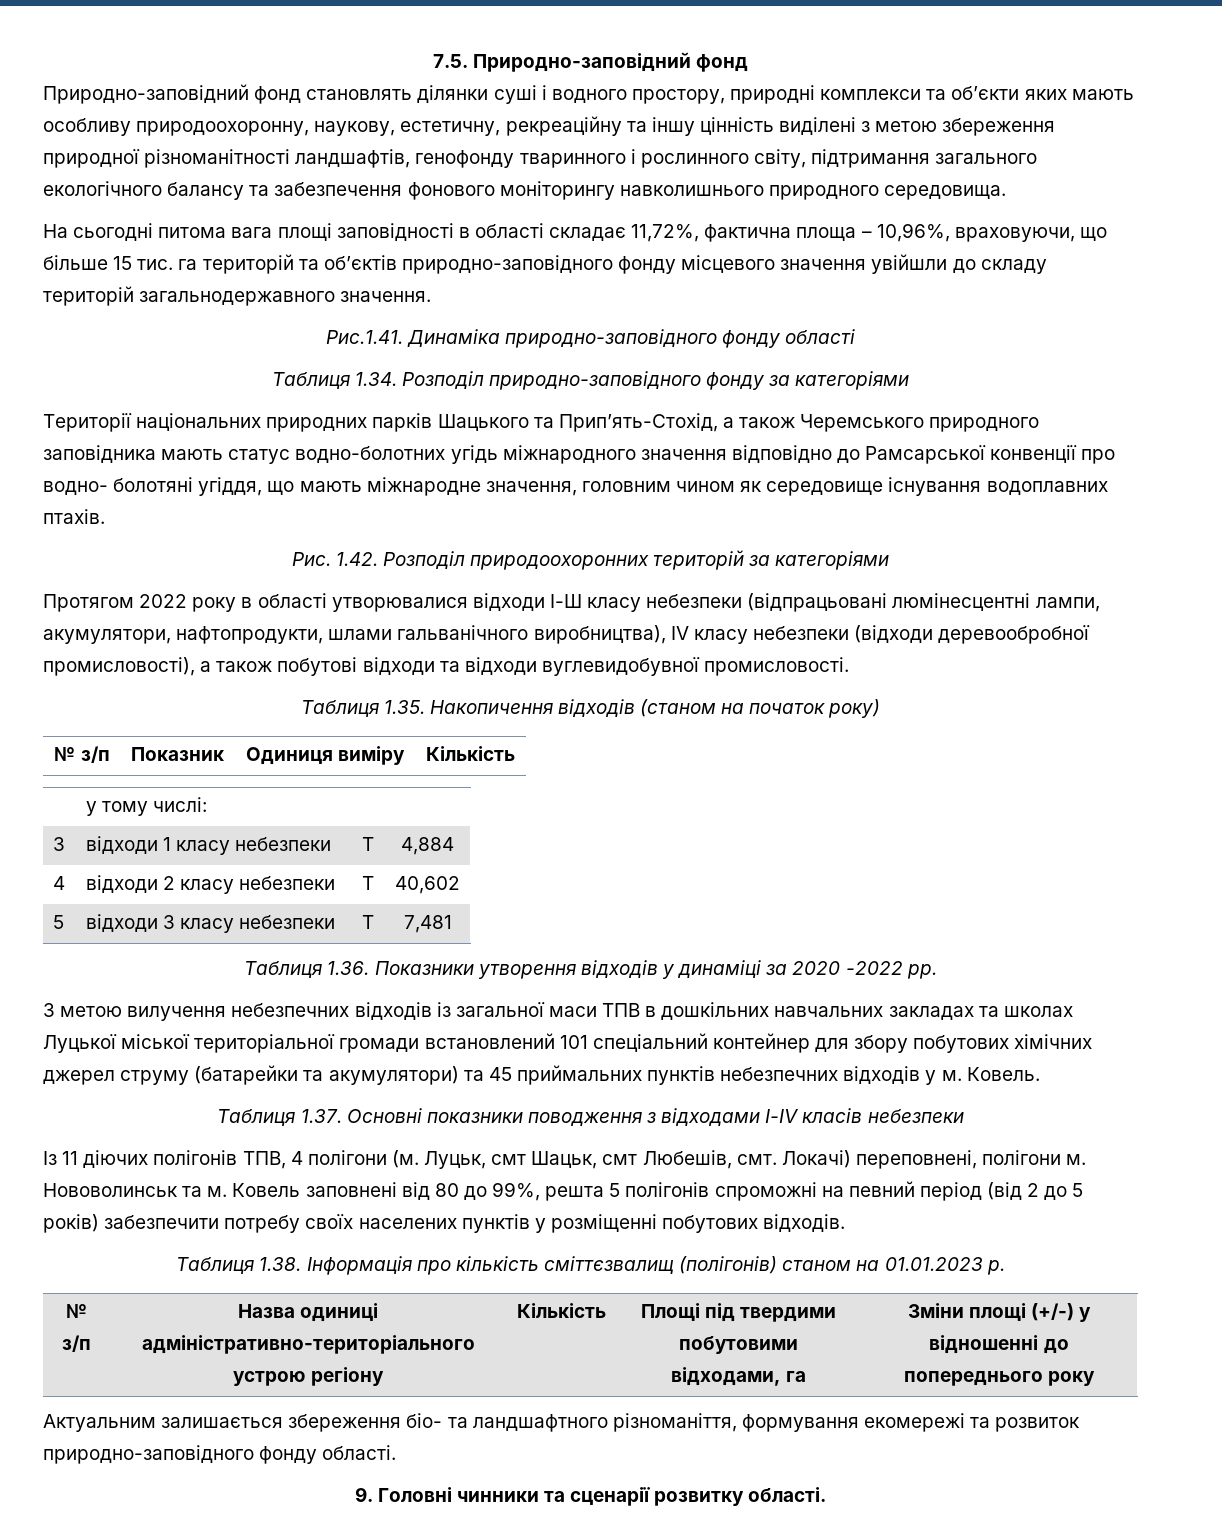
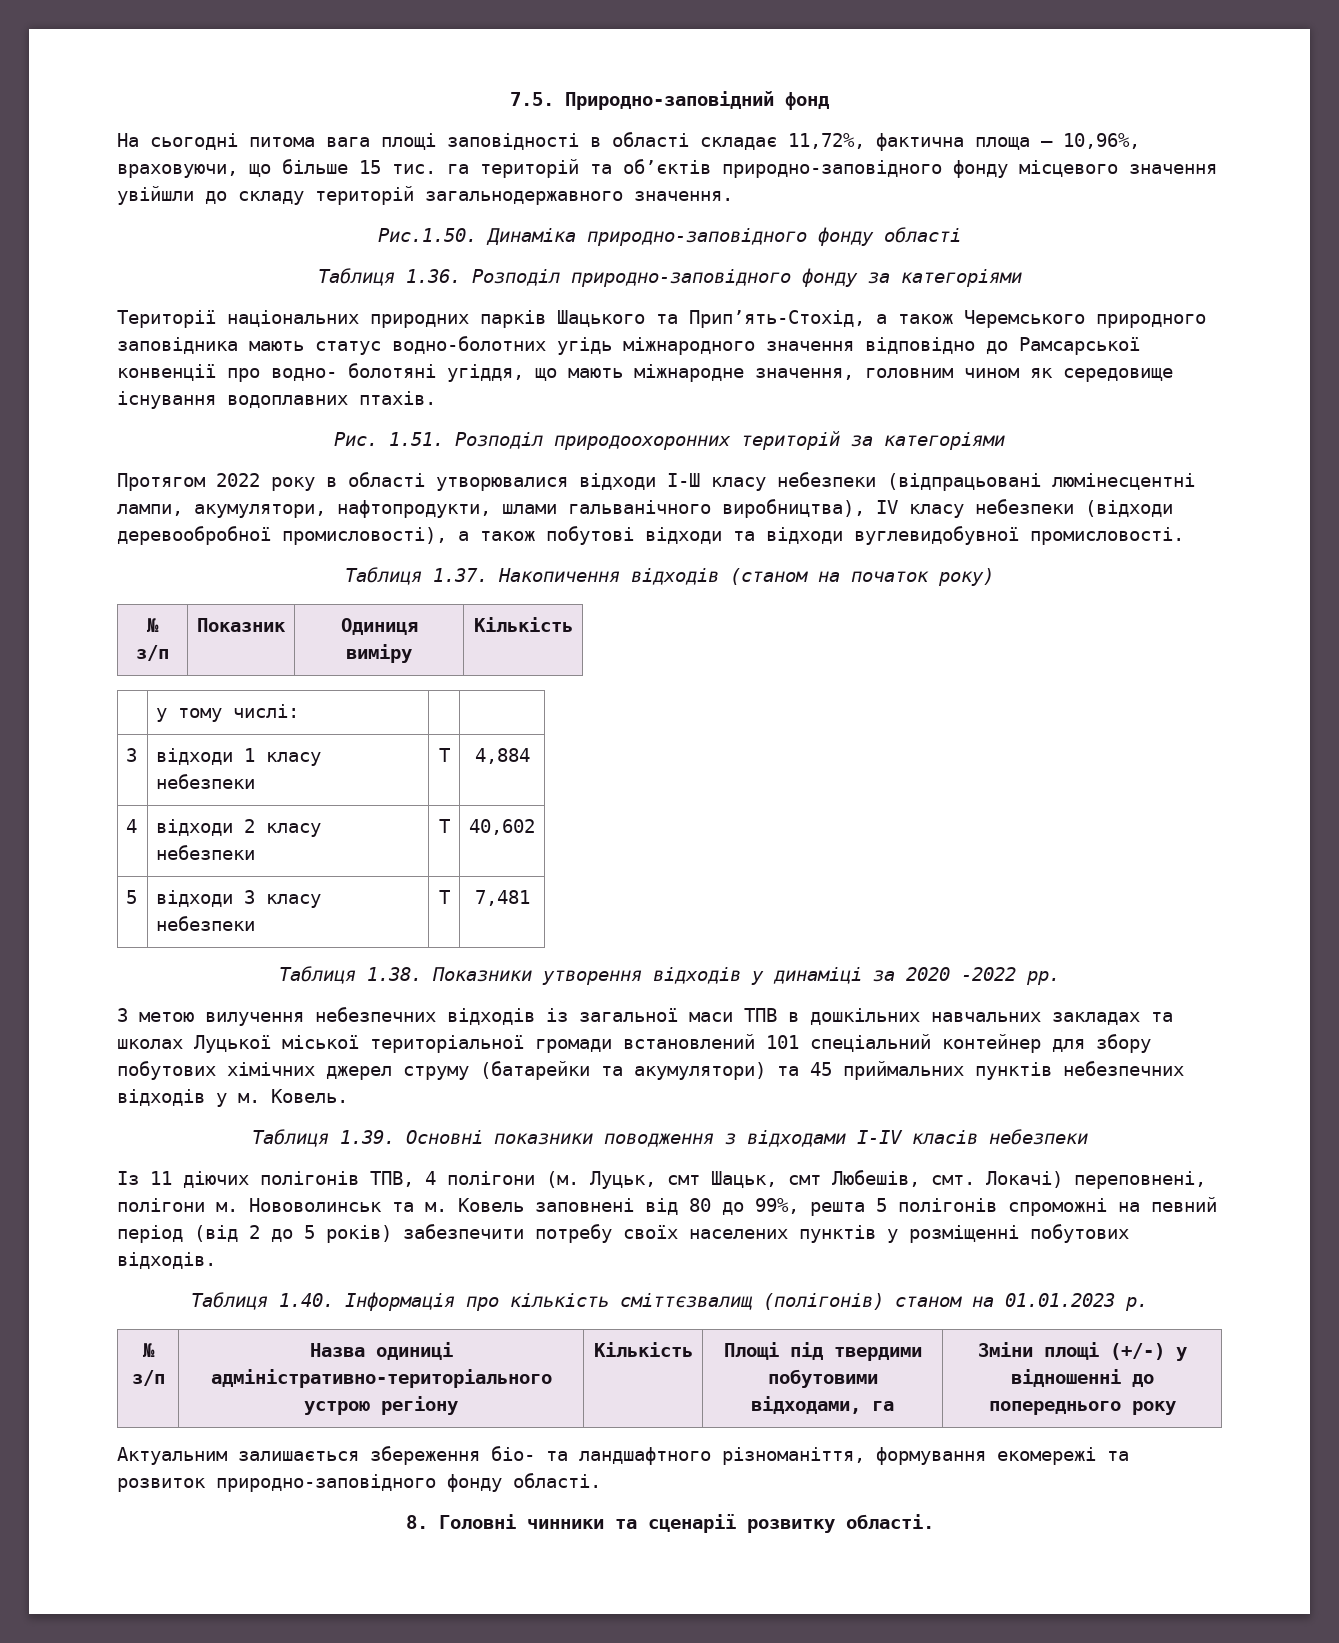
[43,84,1134,104] [43,116,1056,136] [43,149,1038,168] [43,181,1007,200] // Природно-заповідний фонд становлять ділянки суші і водного простору, природні комплекси та об’єкти яких мають особливу природоохоронну, наукову, естетичну, рекреаційну та іншу цінність виділені з метою збереження природної різноманітності ландшафтів, генофонду тваринного і рослинного світу, підтримання загального екологічного балансу та забезпечення фонового моніторингу навколишнього природного середовища. -> (829, 101) none
[325,330,403,344] Рис.1.41. -> [378,228,477,242] Рис.1.50.
[354,372,397,386] 1.34. -> [405,269,461,283] 1.36.
[335,552,378,566] 1.42. -> [389,432,444,446] 1.51.
[383,700,425,714] 1.35. -> [433,568,488,582] 1.37.
[327,961,370,975] 1.36. -> [367,967,422,981] 1.38.
[300,1109,342,1123] 1.37. -> [339,1130,395,1144] 1.39.
[259,1257,302,1271] 1.38. -> [279,1293,334,1307] 1.40.
[354,1487,373,1502] 9. -> [405,1515,428,1529] 8.

